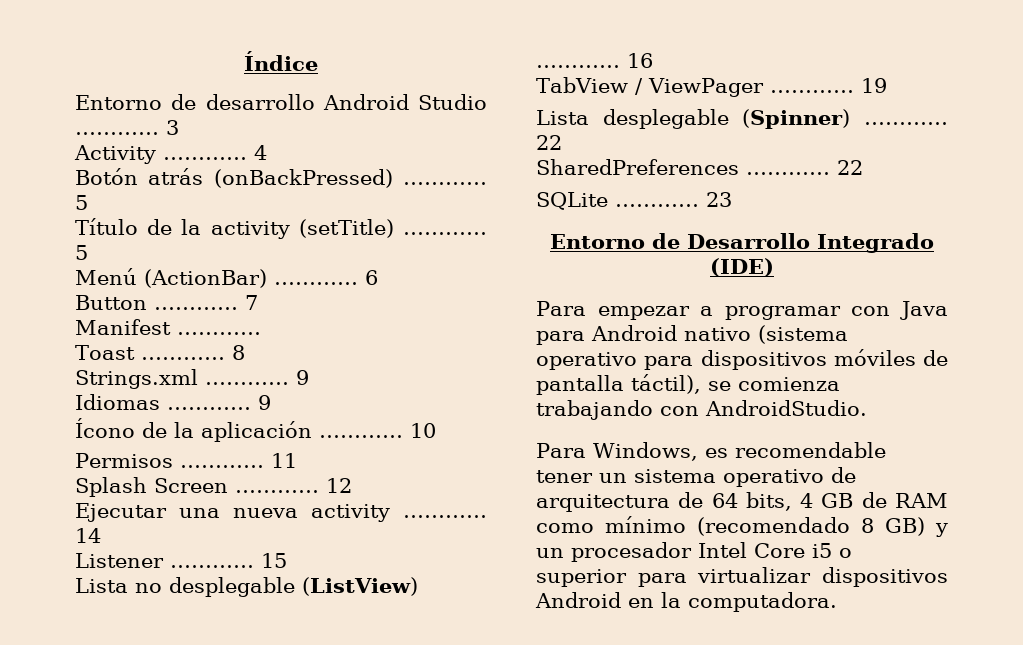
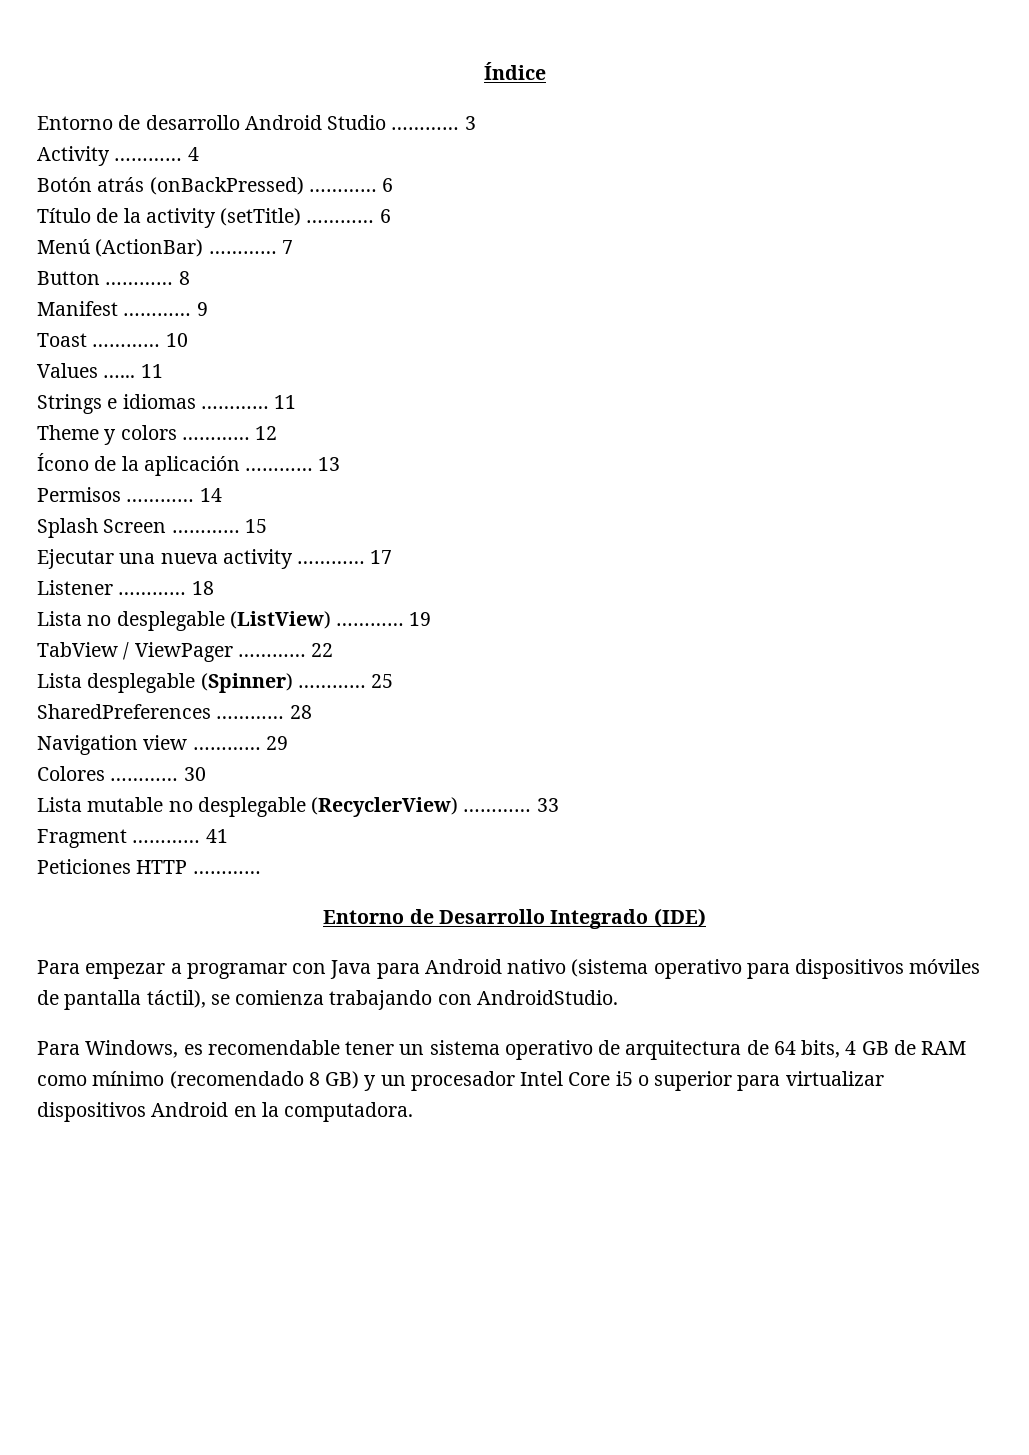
[75,195,88,210] 5 -> [382,178,394,192] 6
[75,245,88,260] 5 -> [379,209,391,223] 6
[365,270,378,285] 6 -> [281,240,293,254] 7
[245,295,258,310] 7 -> [178,271,190,285] 8
(261, 333) none -> [196,302,208,316] 9
[231,345,245,360] [75,369,309,389] [75,394,271,410] 8 // Strings.xml ………… 9 // Idiomas ………… 9 -> [165,333,188,347] [37,363,163,378] [37,394,297,414] [37,425,278,445] 10 // Values …... 11 // Strings e idiomas ………… 11 // Theme y colors ………… 12
[410,423,436,438] 10 -> [318,457,341,471] 13
[270,453,297,468] 11 -> [199,488,222,502] 14
[326,478,352,493] 12 -> [244,519,267,533] 15
[75,528,101,543] 14 -> [370,550,393,564] 17
[261,553,287,568] 15 -> [191,581,214,595] 18
[627,53,653,68] 16 -> [409,612,432,626] 19
[860,78,887,93] 19 -> [311,643,334,657] 22
[536,135,562,150] 22 -> [371,674,394,688] 25
[837,160,863,175] [536,192,732,210] 22 // SQLite ………… 23 -> [289,705,312,719] [37,735,288,755] [37,766,206,781] [37,797,559,817] [37,829,228,848] [37,859,261,874] 28 // Navigation view ………… 29 // Colores ………… 30 // Lista mutable no desplegable (RecyclerView) ………… 33 // Fragment ………… 41 // Peticiones HTTP …………

